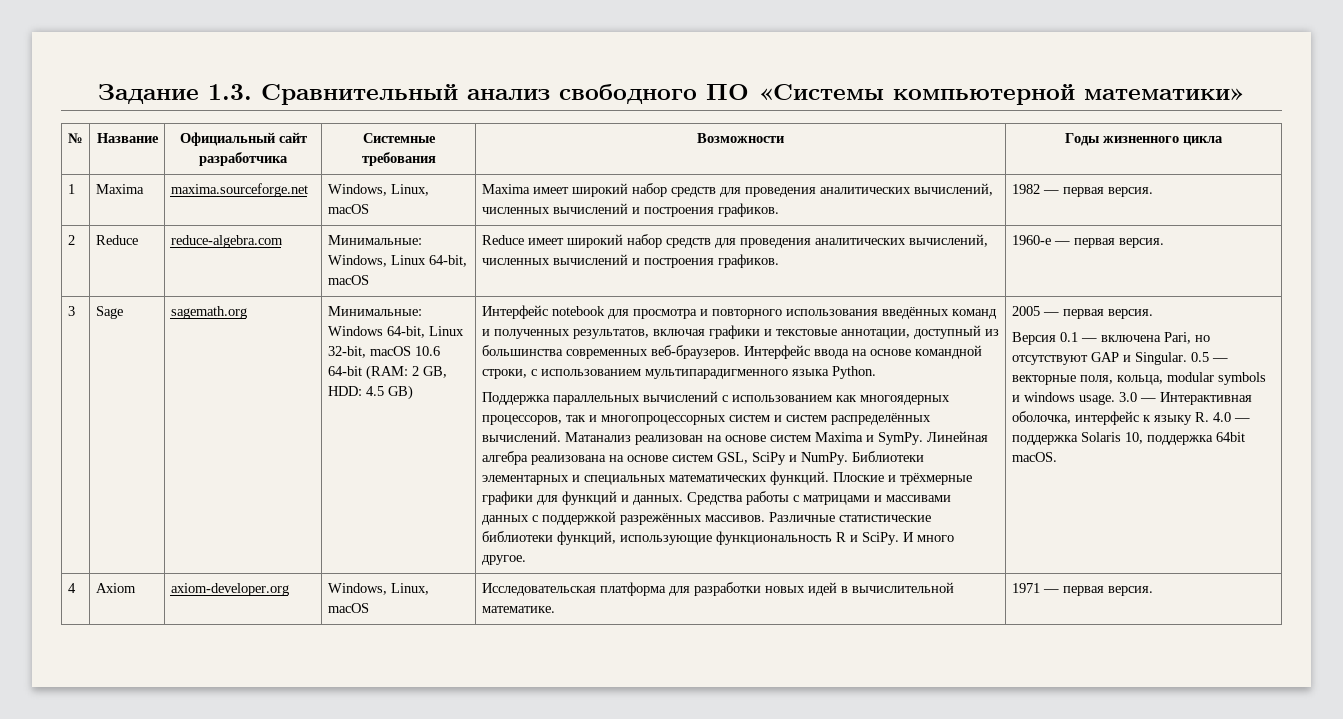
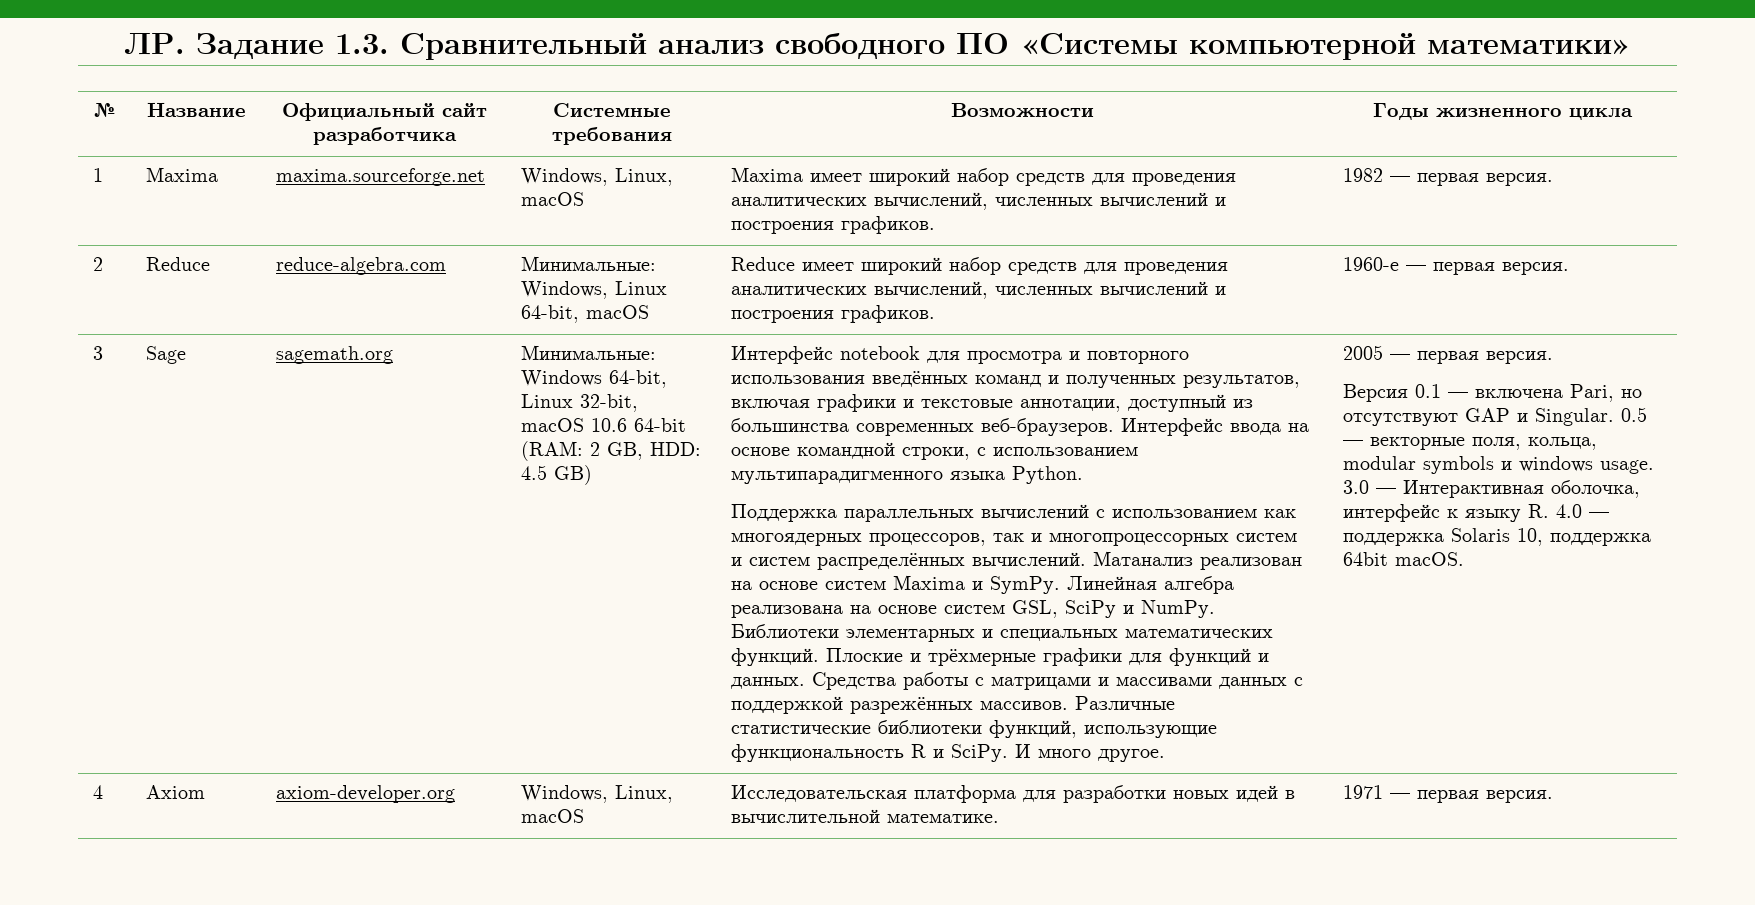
(98, 94) none -> [124,33,185,55] ЛР.

